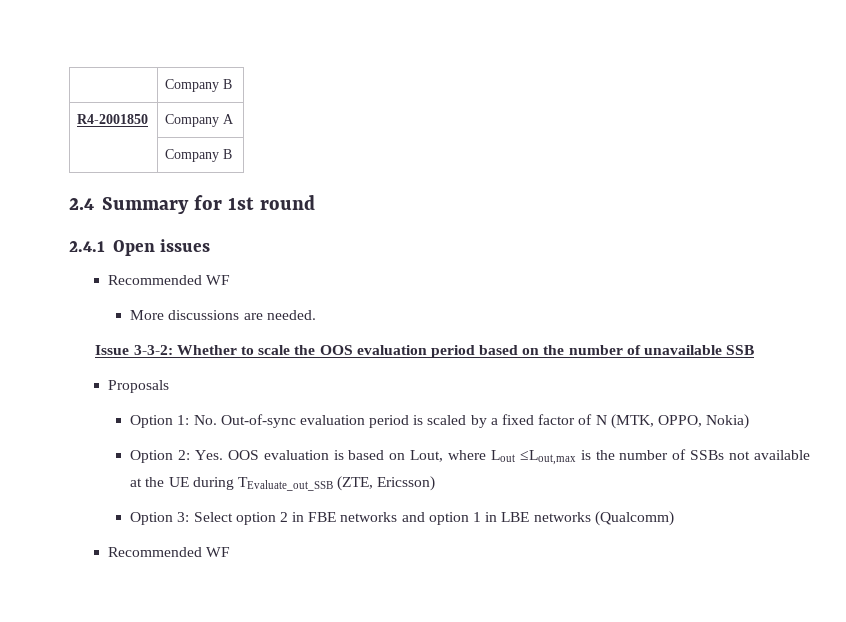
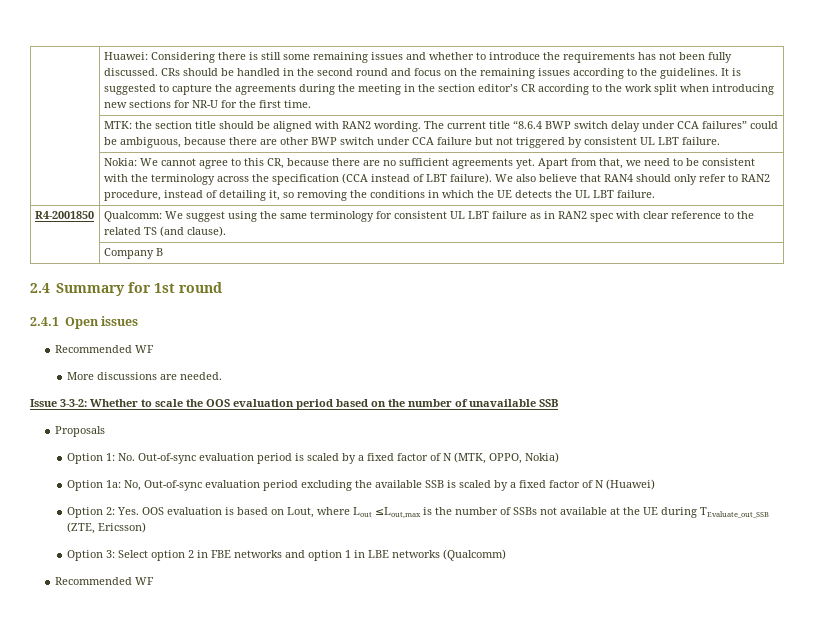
[165,79,233,92] [77,114,149,124] [165,114,235,127] | Company B // R4-2001850 | Company A -> [103,52,732,63] [103,68,741,79] [103,84,774,95] [103,100,311,108] [103,120,778,132] [103,137,720,148] [103,158,755,169] [103,173,770,185] [103,190,655,201] [34,211,94,219] [103,211,754,222] [103,226,226,237] | Huawei: Considering there is still some remaining issues and whether to introduce the requirements has not been fully discussed. CRs should be handled in the second round and focus on the remaining issues according to the guidelines. It is suggested to capture the agreements during the meeting in the section editor’s CR according to the work split when introducing new sections for NR-U for the first time. // | MTK: the section title should be aligned with RAN2 wording. The current title “8.6.4 BWP switch delay under CCA failures” could be ambiguous, because there are other BWP switch under CCA failure but not triggered by consistent UL LBT failure. // | Nokia: We cannot agree to this CR, because there are no sufficient agreements yet. Apart from that, we need to be consistent with the terminology across the specification (CCA instead of LBT failure). We also believe that RAN4 should only refer to RAN2 procedure, instead of detailing it, so removing the conditions in which the UE detects the UL LBT failure. // R4-2001850 | Qualcomm: We suggest using the same terminology for consistent UL LBT failure as in RAN2 spec with clear reference to the related TS (and clause).
(750, 421) none -> [66,479,655,491] // Option 1a: No, Out-of-sync evaluation period excluding the available SSB is scaled by a fixed factor of N (Huawei)

